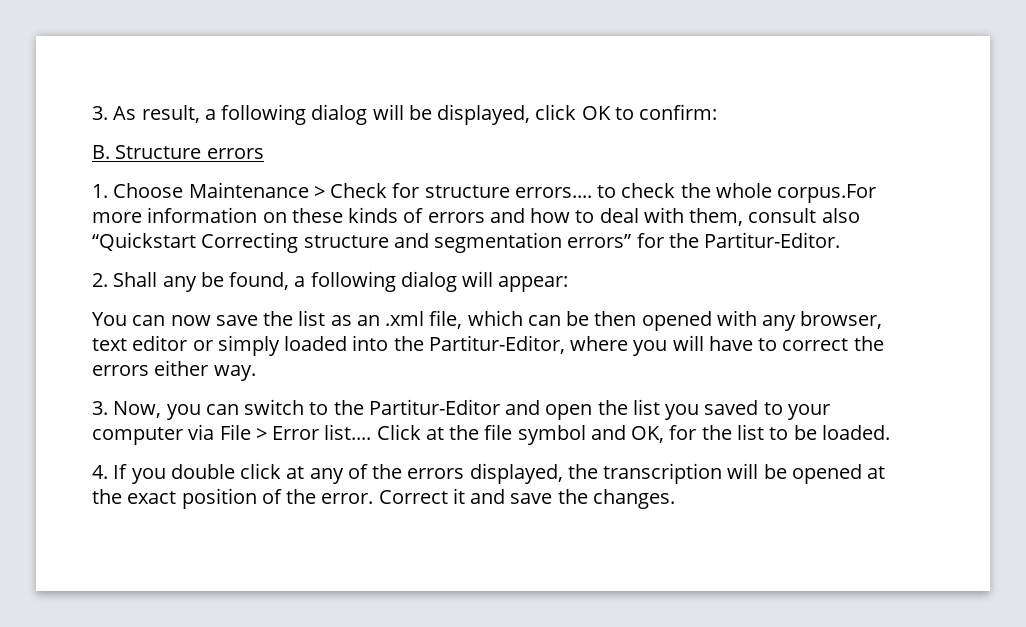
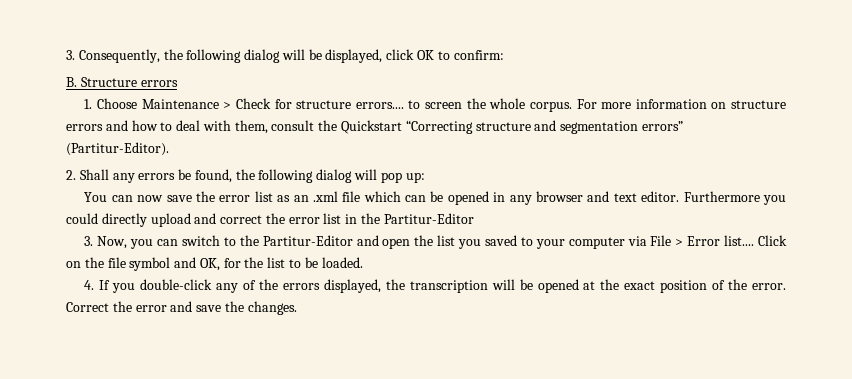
[92,105,216,123] 3. As result, a -> [66,49,183,63] 3. Consequently, the
[621,183,676,198] check -> [425,102,463,109] screen
[777,184,877,203] corpus.For -> [529,99,597,112] corpus. For
[291,207,424,223] these kinds of -> [731,100,786,109] structure
[821,208,860,223] [92,232,299,253] also “Quickstart Correcting -> [318,120,473,134] the Quickstart “Correcting
[636,232,841,248] for the Partitur-Editor. -> [66,142,169,156] (Partitur-Editor).
(197, 284) none -> [138,173,176,180] errors
[294,271,569,292] a following dialog will appear: -> [235,169,425,183] the following dialog will pop up:
(294, 318) none -> [219,195,251,202] error
[429,310,463,329] file, -> [342,191,361,202] file
[594,310,883,331] [92,335,884,356] [92,360,256,381] then opened with any browser, text editor or simply loaded into the Partitur-Editor, where you will have to correct the errors either way. -> [447,191,786,205] [66,213,474,227] opened in any browser and text editor. Furthermore you could directly upload and correct the error list in the Partitur-Editor
[425,427,444,440] at -> [66,261,81,268] on
[170,463,305,479] double click at -> [140,279,213,290] double-click
[452,488,465,504] it -> [112,301,167,312] the error

